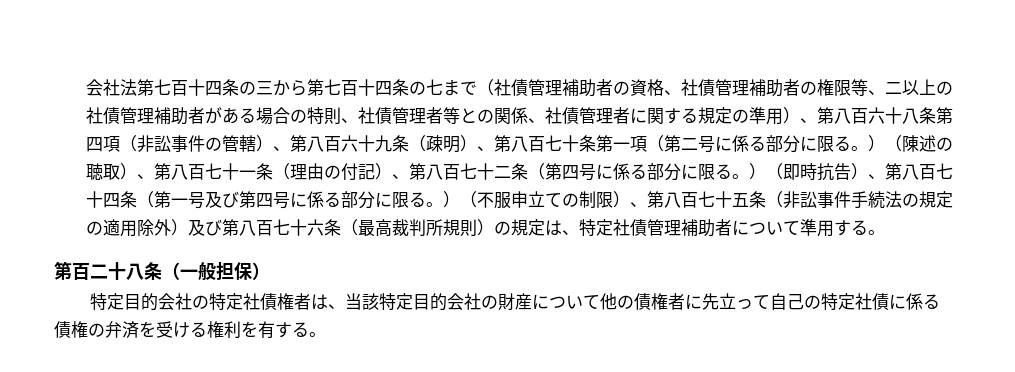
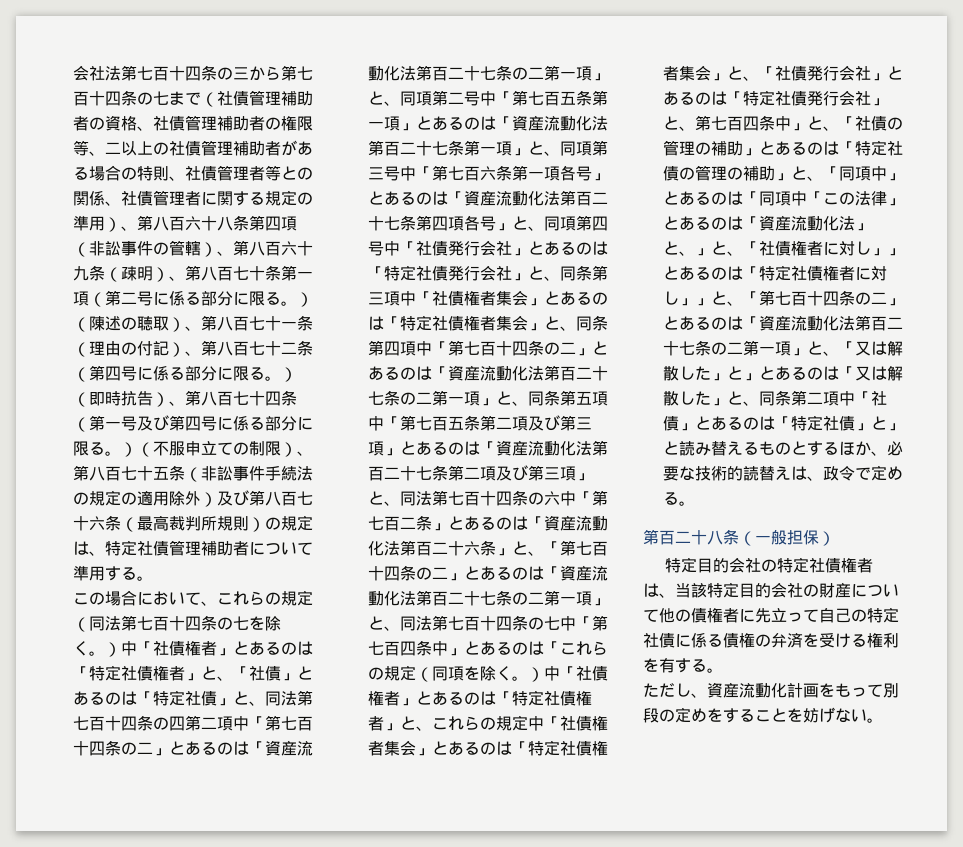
(886, 232) none -> [72,590,313,606] [72,615,281,632] [72,641,313,657] [72,665,313,681] [72,690,313,706] [72,715,313,731] [72,740,313,756] [367,65,608,81] [367,90,608,106] [367,115,608,131] [367,140,608,156] [367,165,608,181] [367,190,608,206] [367,215,608,231] [367,240,608,256] [367,265,608,281] [367,290,608,306] [367,315,608,331] [367,340,608,356] [367,365,608,381] [367,390,608,406] [367,415,592,431] [367,440,608,456] [367,465,592,481] [367,490,608,506] [367,515,608,531] [367,540,608,556] [367,565,608,581] [367,590,608,606] [367,615,608,631] [367,640,608,656] [367,665,608,682] [367,690,592,706] [367,715,608,731] [367,740,608,756] [662,65,903,81] [662,90,887,106] [662,115,903,131] [662,140,903,156] [662,165,903,181] [662,191,903,206] [662,215,871,231] [662,241,903,256] [662,265,887,281] [662,290,903,306] [662,315,903,331] [662,340,903,356] [662,366,903,381] [662,390,887,406] [662,415,903,431] [662,441,903,456] [662,465,903,481] [662,492,695,506] // この場合において、これらの規定（同法第七百十四条の七を除く。）中「社債権者」とあるのは「特定社債権者」と、「社債」とあるのは「特定社債」と、同法第七百十四条の四第二項中「第七百十四条の二」とあるのは「資産流動化法第百二十七条の二第一項」と、同項第二号中「第七百五条第一項」とあるのは「資産流動化法第百二十七条第一項」と、同項第三号中「第七百六条第一項各号」とあるのは「資産流動化法第百二十七条第四項各号」と、同項第四号中「社債発行会社」とあるのは「特定社債発行会社」と、同条第三項中「社債権者集会」とあるのは「特定社債権者集会」と、同条第四項中「第七百十四条の二」とあるのは「資産流動化法第百二十七条の二第一項」と、同条第五項中「第七百五条第二項及び第三項」とあるのは「資産流動化法第百二十七条第二項及び第三項」と、同法第七百十四条の六中「第七百二条」とあるのは「資産流動化法第百二十六条」と、「第七百十四条の二」とあるのは「資産流動化法第百二十七条の二第一項」と、同法第七百十四条の七中「第七百四条中」とあるのは「これらの規定（同項を除く。）中「社債権者」とあるのは「特定社債権者」と、これらの規定中「社債権者集会」とあるのは「特定社債権者集会」と、「社債発行会社」とあるのは「特定社債発行会社」と、第七百四条中」と、「社債の管理の補助」とあるのは「特定社債の管理の補助」と、「同項中」とあるのは「同項中「この法律」とあるのは「資産流動化法」と、」と、「社債権者に対し」」とあるのは「特定社債権者に対し」」と、「第七百十四条の二」とあるのは「資産流動化法第百二十七条の二第一項」と、「又は解散した」と」とあるのは「又は解散した」と、同条第二項中「社債」とあるのは「特定社債」と」と読み替えるものとするほか、必要な技術的読替えは、政令で定める。
(326, 334) none -> [643,682,899,698] [643,707,883,723] // ただし、資産流動化計画をもって別段の定めをすることを妨げない。

